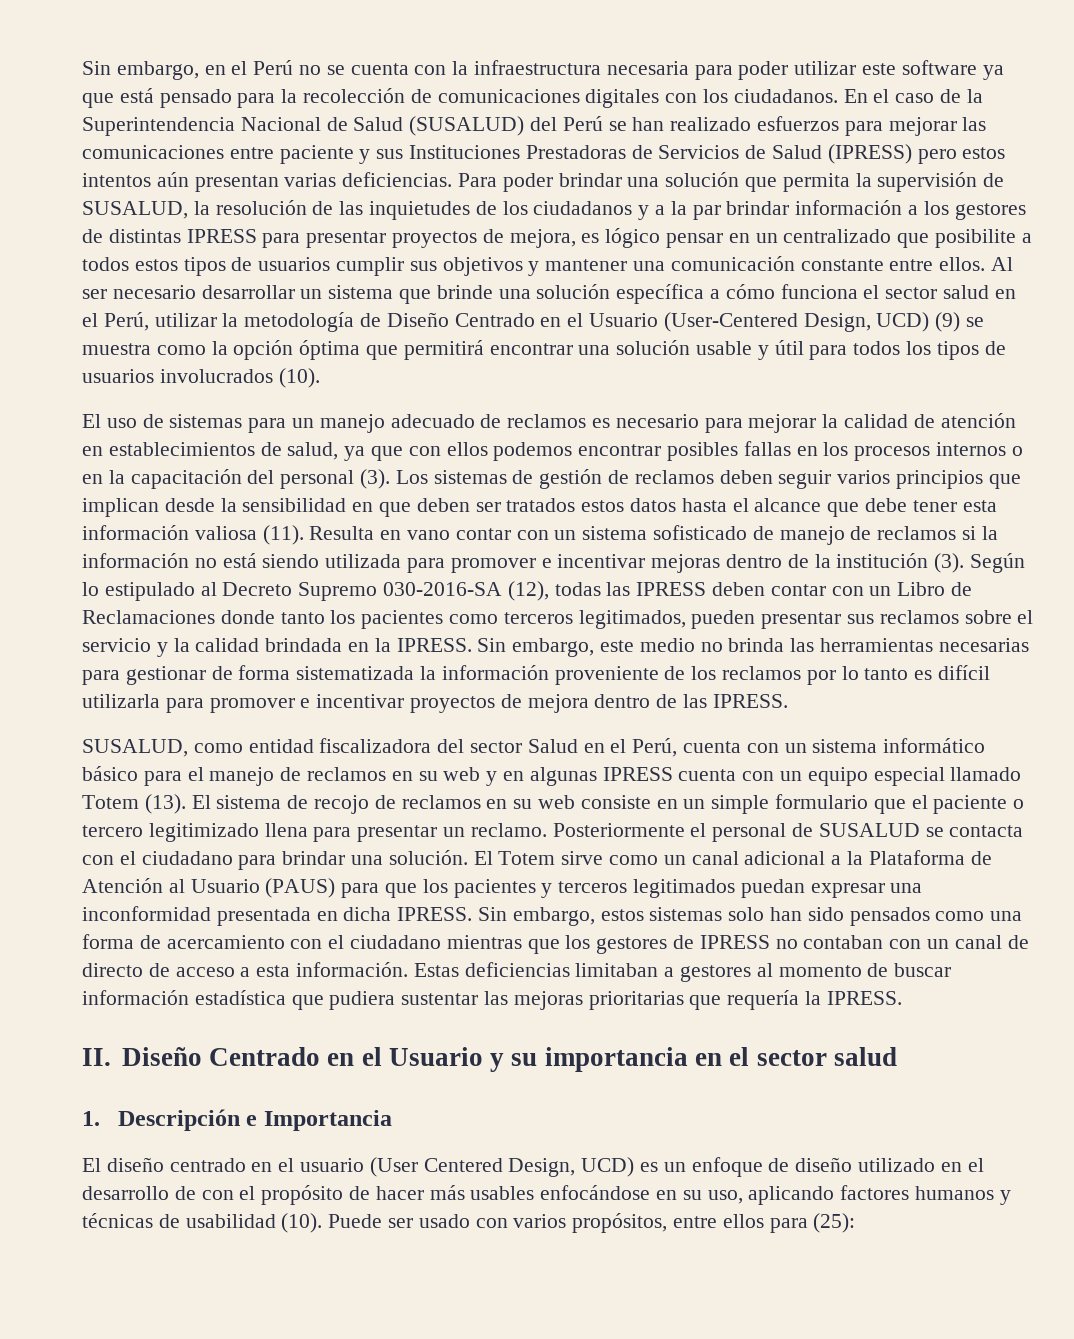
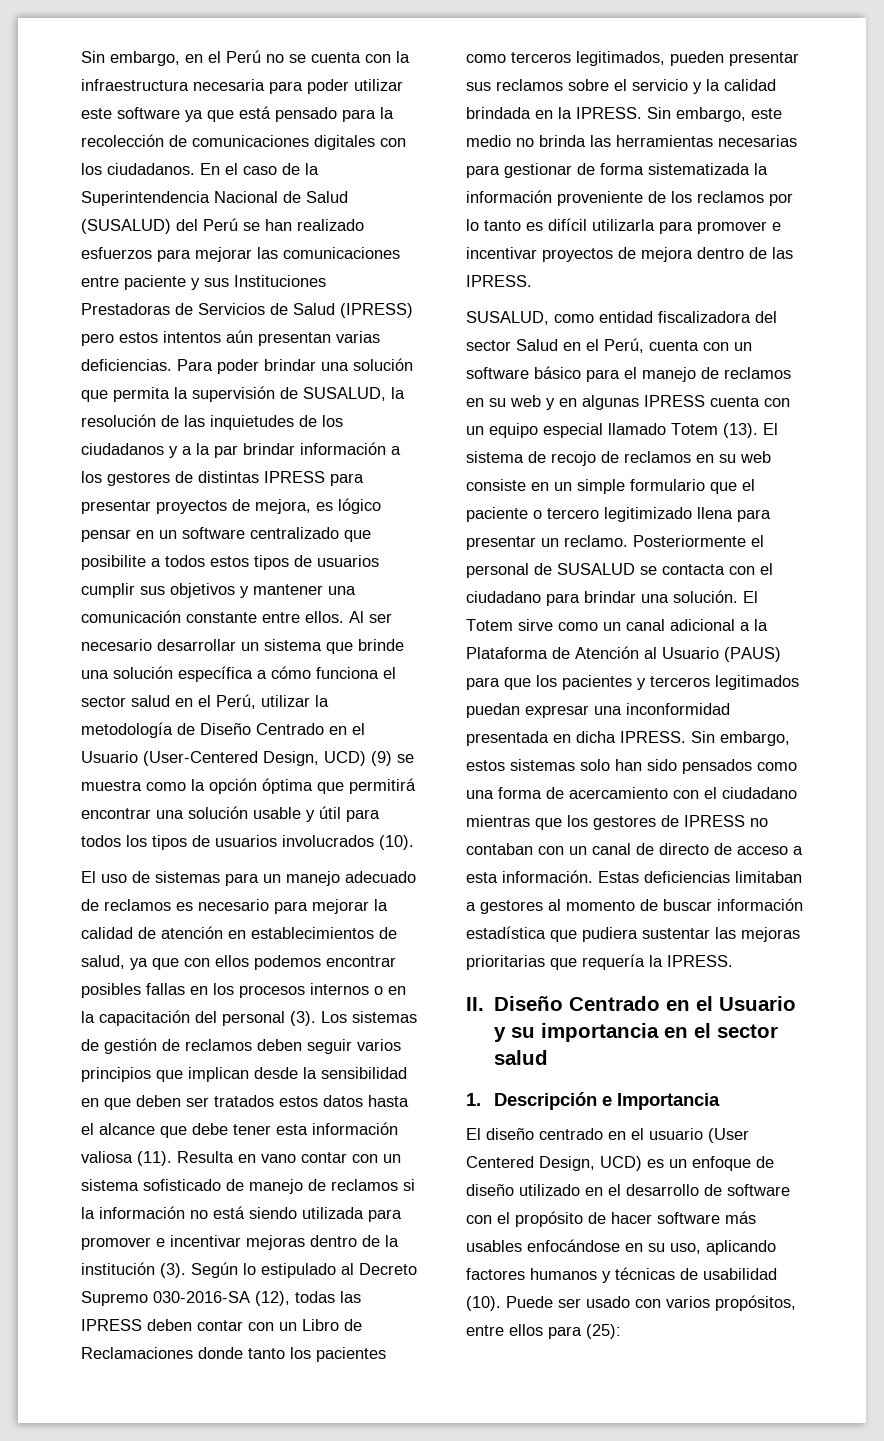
(778, 238) none -> [182,527,245,539] software
[812,738,986,753] sistema informático -> [466,367,529,379] software
(196, 1193) none -> [727,1184,790,1196] software
(424, 1193) none -> [657,1212,720,1224] software

